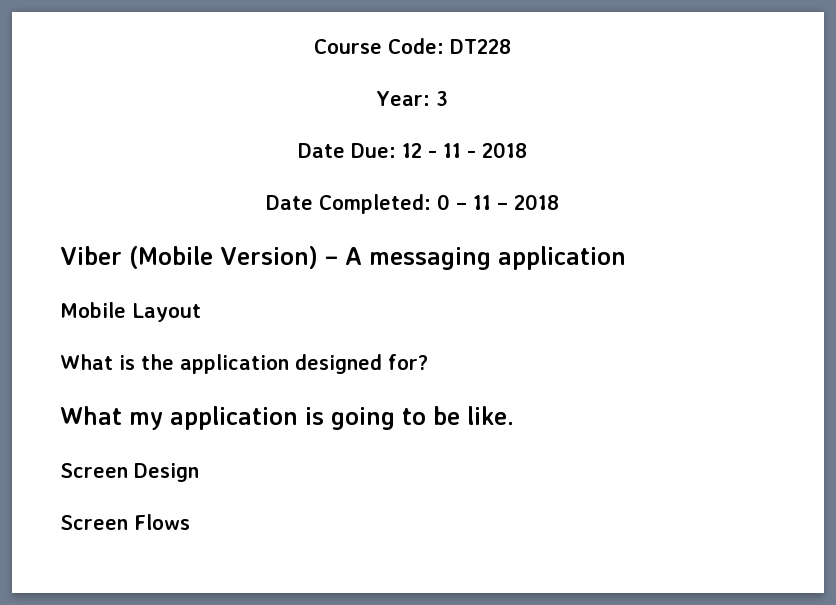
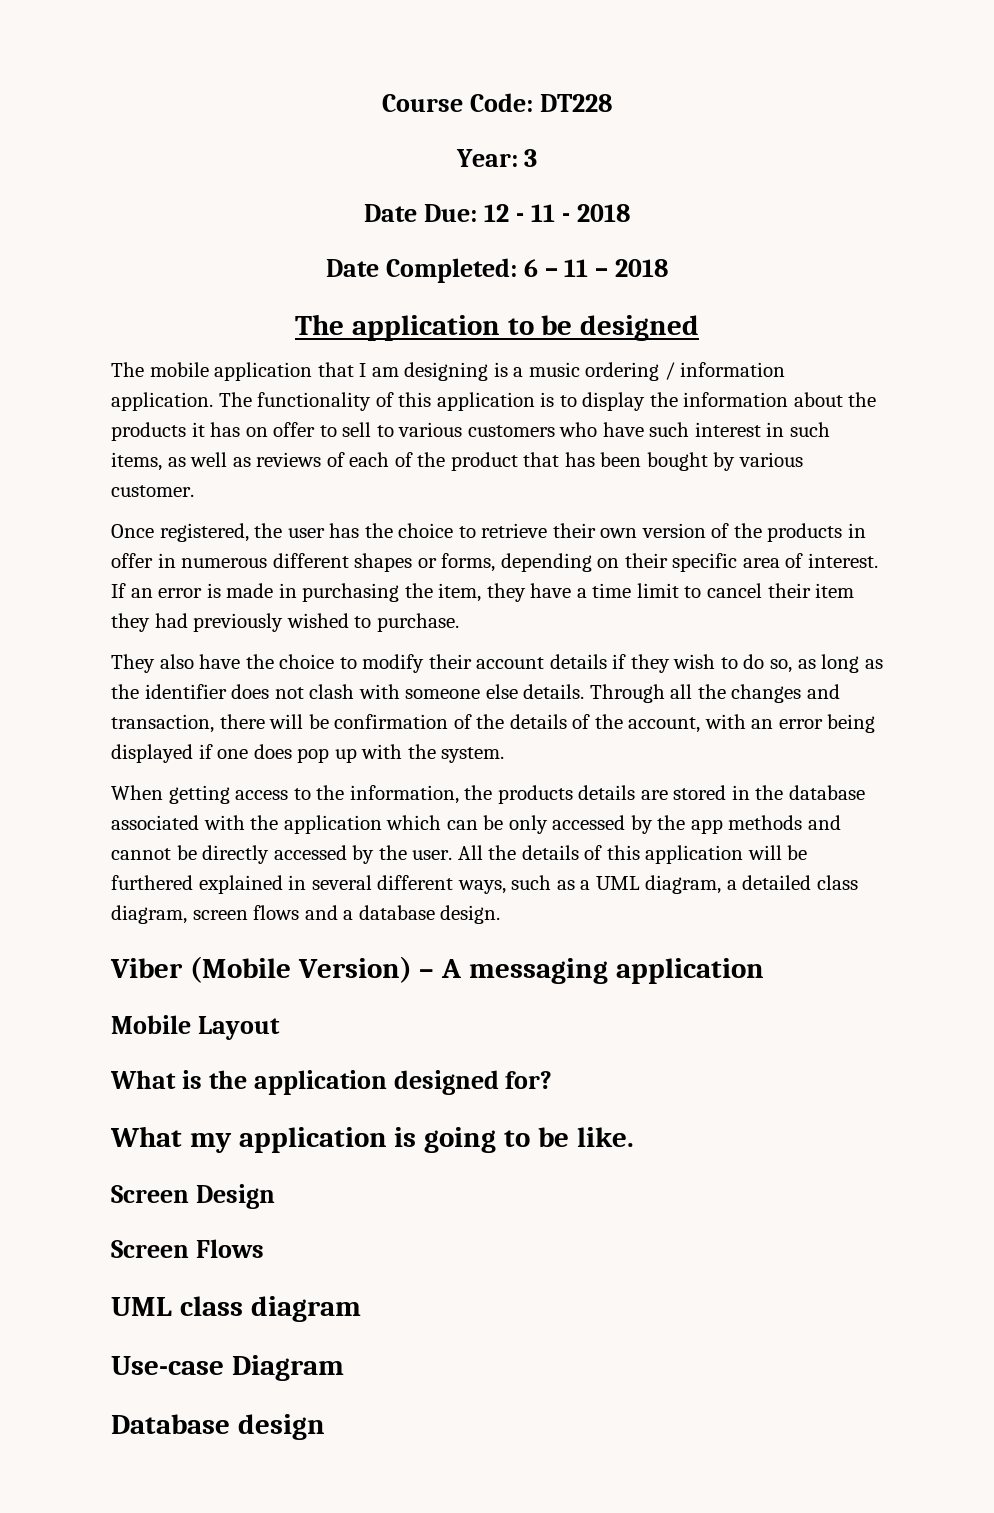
[436,194,559,210] 0 – 11 – 2018 -> [523,259,669,277] [294,314,700,341] [111,362,786,381] [111,392,877,411] [111,422,831,441] [111,452,804,471] [111,485,194,497] [111,523,867,542] [111,553,878,572] [111,583,855,602] [111,613,459,632] [111,654,883,673] [111,684,840,703] [111,714,876,733] [111,744,505,763] [111,785,865,804] [111,815,841,834] [111,845,808,864] [111,875,858,894] [111,905,501,924] 6 – 11 – 2018 // The application to be designed // The mobile application that I am designing is a music ordering / information application. The functionality of this application is to display the information about the products it has on offer to sell to various customers who have such interest in such items, as well as reviews of each of the product that has been bought by various customer. // Once registered, the user has the choice to retrieve their own version of the products in offer in numerous different shapes or forms, depending on their specific area of interest. If an error is made in purchasing the item, they have a time limit to cancel their item they had previously wished to purchase. // They also have the choice to modify their account details if they wish to do so, as long as the identifier does not clash with someone else details. Through all the changes and transaction, there will be confirmation of the details of the account, with an error being displayed if one does pop up with the system. // When getting access to the information, the products details are stored in the database associated with the application which can be only accessed by the app methods and cannot be directly accessed by the user. All the details of this application will be furthered explained in several different ways, such as a UML diagram, a detailed class diagram, screen flows and a database design.
(190, 522) none -> [111,1296,361,1322] [111,1355,344,1381] [111,1414,325,1440] // UML class diagram // Use-case Diagram // Database design

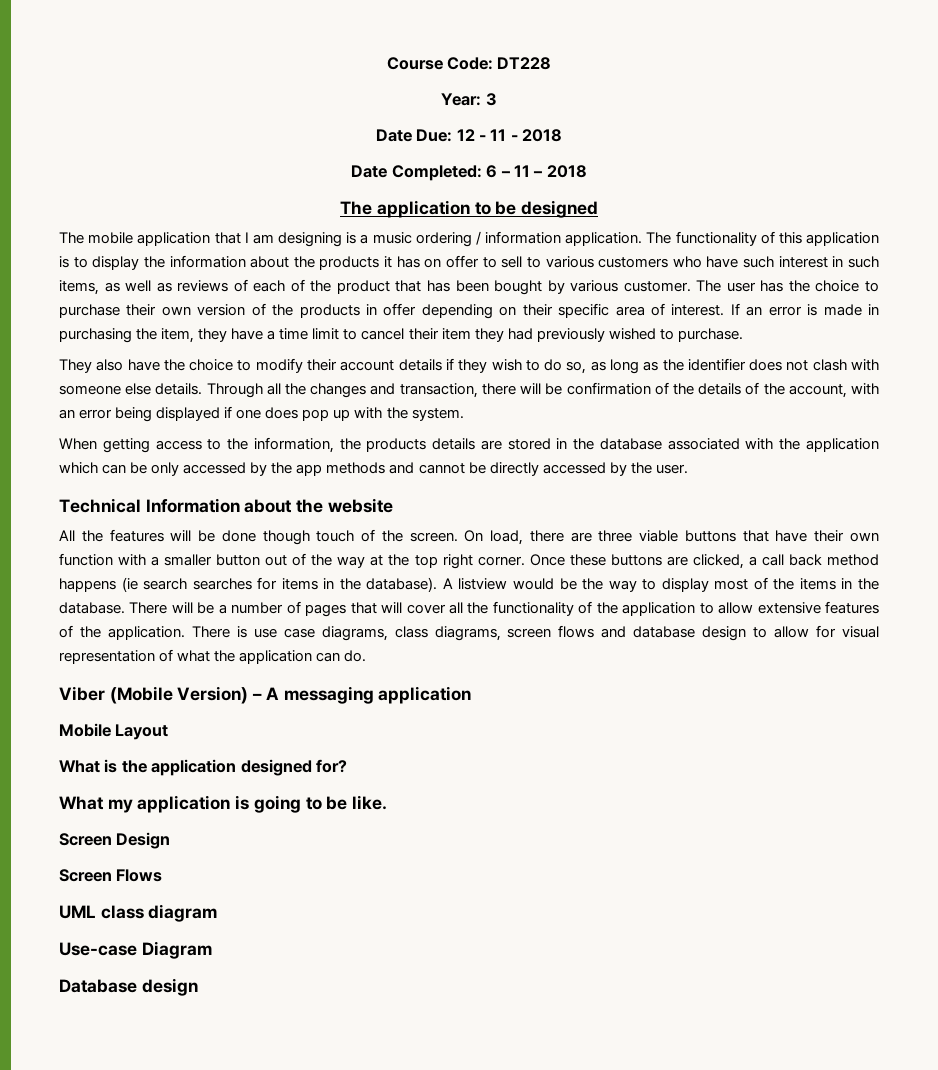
[111,523,283,542] // Once registered, the -> [696,280,722,292] The
[481,523,548,538] retrieve -> [59,304,120,318] purchase
[157,553,496,572] in numerous different shapes or forms, -> (417, 309) none
[457,845,808,864] [111,875,858,894] [111,905,501,924] All the details of this application will be furthered explained in several different ways, such as a UML diagram, a detailed class diagram, screen flows and a database design. -> [59,498,393,513] [59,529,880,545] [59,553,879,569] [59,577,879,592] [59,601,880,617] [59,625,880,641] [59,649,367,664] // Technical Information about the website // All the features will be done though touch of the screen. On load, there are three viable buttons that have their own function with a smaller button out of the way at the top right corner. Once these buttons are clicked, a call back method happens (ie search searches for items in the database). A listview would be the way to display most of the items in the database. There will be a number of pages that will cover all the functionality of the application to allow extensive features of the application. There is use case diagrams, class diagrams, screen flows and database design to allow for visual representation of what the application can do.

